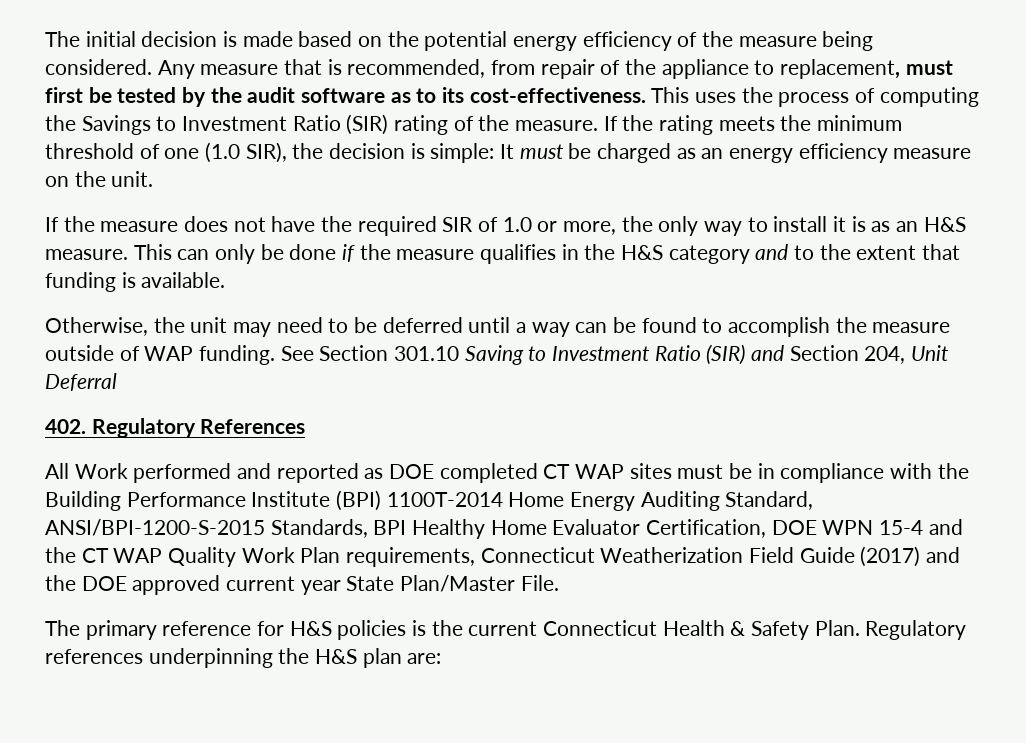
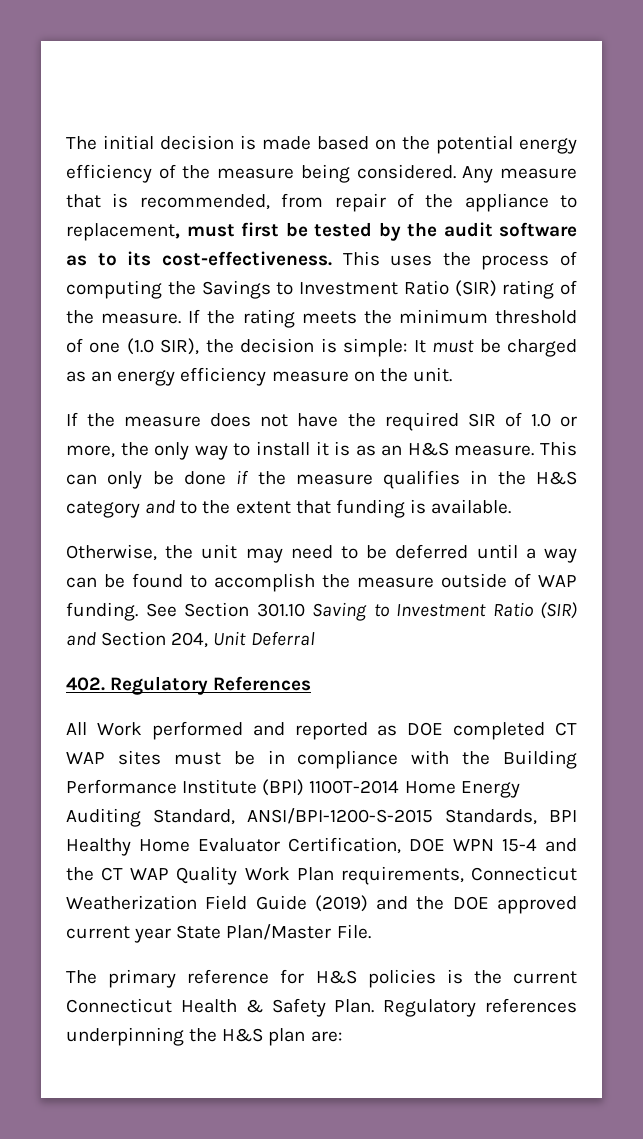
[860,546,921,567] (2017) -> [314,895,368,912] (2019)

